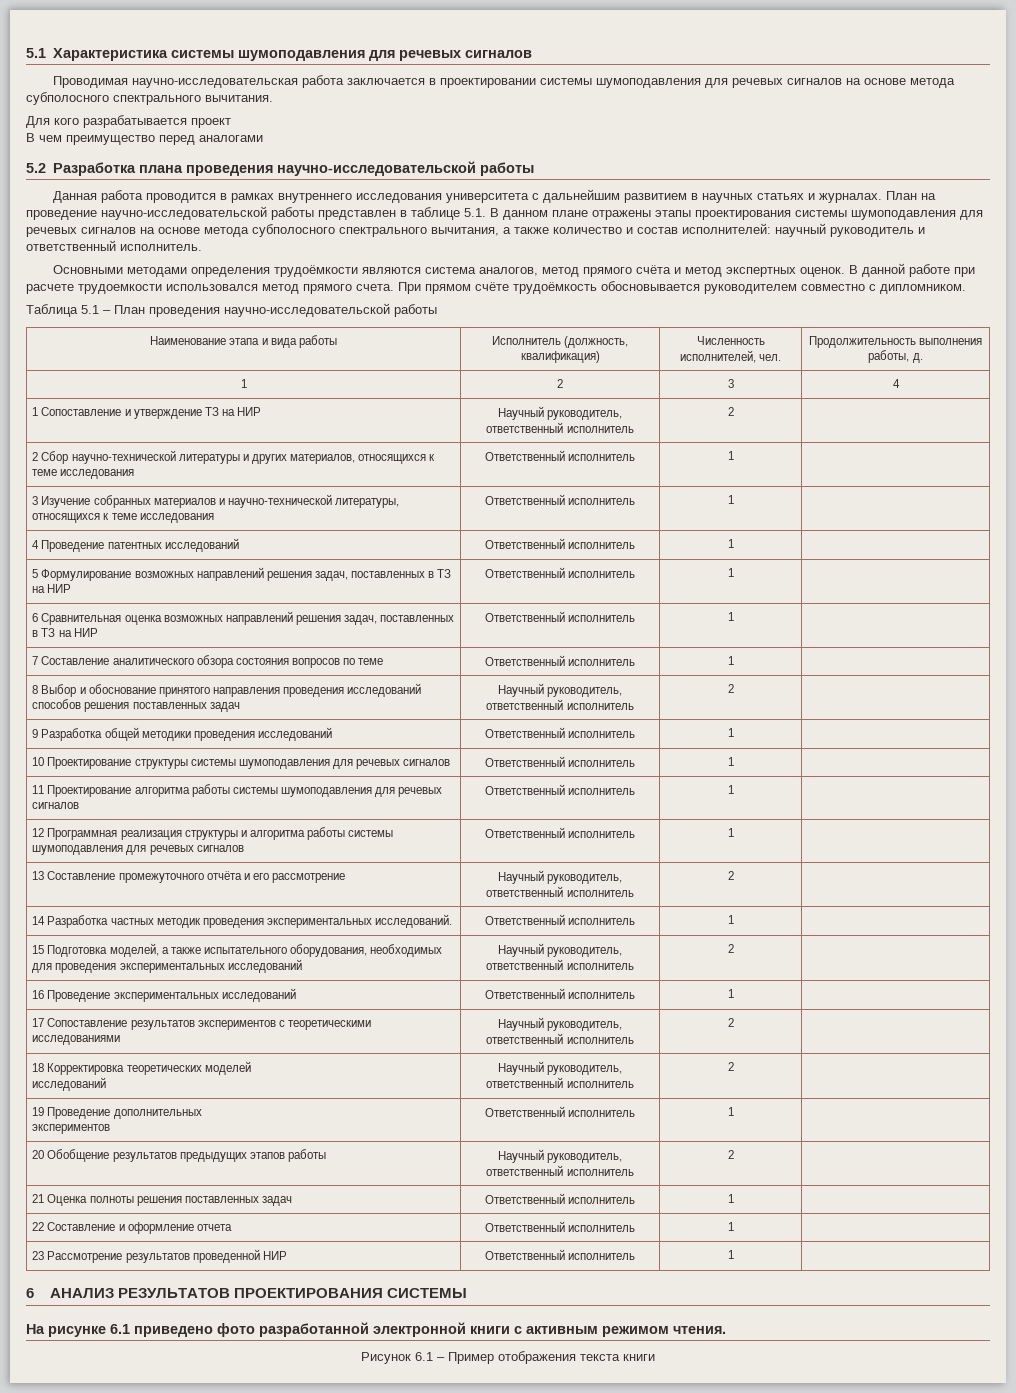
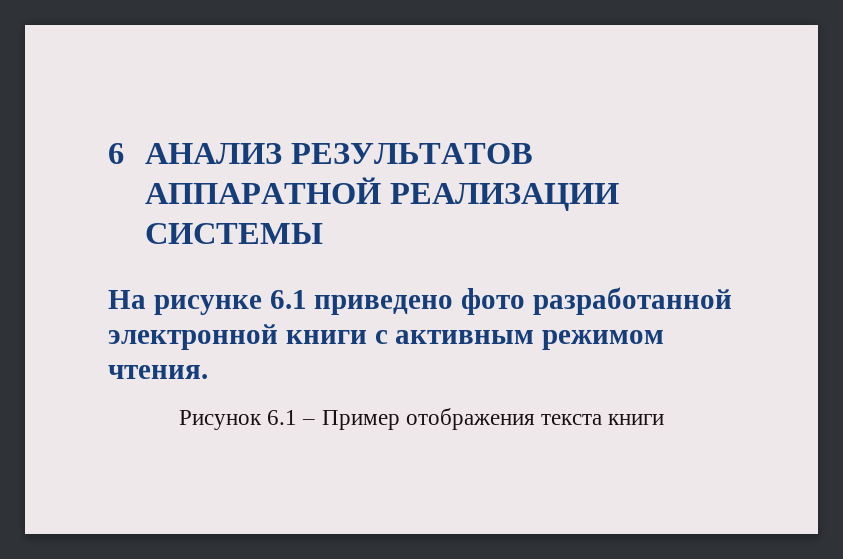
[26,48,532,61] [52,75,955,88] [26,92,273,105] [26,115,231,128] [26,133,263,145] [26,161,534,176] [52,189,936,203] [26,206,983,220] [26,223,925,237] [26,240,202,251] [52,263,975,277] [26,281,966,294] [26,303,437,317] [150,335,337,348] [491,336,629,348] [520,351,600,363] [696,336,765,345] [679,350,782,363] [808,336,983,348] [868,350,923,363] [240,379,247,388] [557,379,563,388] [727,379,734,388] [892,379,900,388] [32,407,261,419] [497,406,623,420] [486,422,634,433] [727,407,734,416] [32,450,436,464] [32,469,135,479] [484,450,636,461] [727,451,734,460] [32,494,399,508] [32,513,214,523] [484,494,636,505] [727,495,734,504] [32,538,239,552] [484,538,636,549] [727,539,734,548] [32,567,452,581] [32,584,72,593] [484,567,636,578] [727,568,734,577] [32,611,455,625] [32,628,98,637] [484,611,636,622] [727,612,734,621] [32,655,384,668] [484,655,636,666] [727,656,734,665] [32,683,422,697] [32,699,240,712] [497,683,623,697] [486,699,634,710] [727,684,734,693] [32,727,332,741] [484,727,636,738] [727,728,734,737] [32,757,451,769] [484,756,636,767] [727,757,734,766] [32,784,443,797] [32,802,80,809] [484,784,636,795] [727,785,734,794] [32,827,394,840] [32,845,244,855] [484,827,636,838] [727,828,734,837] [32,871,345,883] [497,870,623,884] [486,886,634,897] [727,871,734,880] [32,914,452,928] [484,914,636,925] [727,915,734,924] [32,943,443,957] [32,959,302,973] [497,943,623,957] [486,959,634,970] [727,944,734,953] [32,988,296,1002] [484,988,636,999] [727,989,734,998] [32,1018,371,1030] [32,1035,121,1045] [497,1017,623,1031] [486,1033,634,1044] [727,1018,734,1027] [32,1061,251,1075] [32,1077,107,1091] [497,1061,623,1075] [486,1077,634,1088] [727,1062,734,1071] [32,1107,202,1119] [32,1124,111,1134] [484,1106,636,1117] [727,1107,734,1116] [32,1149,326,1162] [497,1149,623,1163] [486,1165,634,1176] [727,1150,734,1159] [32,1194,292,1206] [484,1193,636,1204] [727,1194,734,1203] [32,1222,232,1234] [484,1221,636,1232] [727,1222,734,1231] [32,1249,287,1263] [484,1249,636,1260] [727,1250,734,1259] 5.1 Характеристика системы шумоподавления для речевых сигналов // Проводимая научно-исследовательская работа заключается в проектировании системы шумоподавления для речевых сигналов на основе метода субполосного спектрального вычитания. // Для кого разрабатывается проект // В чем преимущество перед аналогами // 5.2 Разработка плана проведения научно-исследовательской работы // Данная работа проводится в рамках внутреннего исследования университета с дальнейшим развитием в научных статьях и журналах. План на проведение научно-исследовательской работы представлен в таблице 5.1. В данном плане отражены этапы проектирования системы шумоподавления для речевых сигналов на основе метода субполосного спектрального вычитания, а также количество и состав исполнителей: научный руководитель и ответственный исполнитель. // Основными методами определения трудоёмкости являются система аналогов, метод прямого счёта и метод экспертных оценок. В данной работе при расчете трудоемкости использовался метод прямого счета. При прямом счёте трудоёмкость обосновывается руководителем совместно с дипломником. // Таблица 5.1 – План проведения научно-исследовательской работы // Наименование этапа и вида работы | Исполнитель (должность, квалификация) | Численность исполнителей, чел. | Продолжительность выполнения работы, д. // 1 | 2 | 3 | 4 // 1 Сопоставление и утверждение ТЗ на НИР | Научный руководитель, ответственный исполнитель | 2 | // 2 Сбор научно-технической литературы и других материалов, относящихся к теме исследования | Ответственный исполнитель | 1 | // 3 Изучение собранных материалов и научно-технической литературы, относящихся к теме исследования | Ответственный исполнитель | 1 | // 4 Проведение патентных исследований | Ответственный исполнитель | 1 | // 5 Формулирование возможных направлений решения задач, поставленных в ТЗ на НИР | Ответственный исполнитель | 1 | // 6 Сравнительная оценка возможных направлений решения задач, поставленных в ТЗ на НИР | Ответственный исполнитель | 1 | // 7 Составление аналитического обзора состояния вопросов по теме | Ответственный исполнитель | 1 | // 8 Выбор и обоснование принятого направления проведения исследований способов решения поставленных задач | Научный руководитель, ответственный исполнитель | 2 | // 9 Разработка общей методики проведения исследований | Ответственный исполнитель | 1 | // 10 Проектирование структуры системы шумоподавления для речевых сигналов | Ответственный исполнитель | 1 | // 11 Проектирование алгоритма работы системы шумоподавления для речевых сигналов | Ответственный исполнитель | 1 | // 12 Программная реализация структуры и алгоритма работы системы шумоподавления для речевых сигналов | Ответственный исполнитель | 1 | // 13 Составление промежуточного отчёта и его рассмотрение | Научный руководитель, ответственный исполнитель | 2 | // 14 Разработка частных методик проведения экспериментальных исследований. | Ответственный исполнитель | 1 | // 15 Подготовка моделей, а также испытательного оборудования, необходимых для проведения экспериментальных исследований | Научный руководитель, ответственный исполнитель | 2 | // 16 Проведение экспериментальных исследований | Ответственный исполнитель | 1 | // 17 Сопоставление результатов экспериментов с теоретическими исследованиями | Научный руководитель, ответственный исполнитель | 2 | // 18 Корректировка теоретических моделей // исследований | Научный руководитель, ответственный исполнитель | 2 | // 19 Проведение дополнительных // экспериментов | Ответственный исполнитель | 1 | // 20 Обобщение результатов предыдущих этапов работы | Научный руководитель, ответственный исполнитель | 2 | // 21 Оценка полноты решения поставленных задач | Ответственный исполнитель | 1 | // 22 Составление и оформление отчета | Ответственный исполнитель | 1 | // 23 Рассмотрение результатов проведенной НИР | Ответственный исполнитель | 1 | // -> (108, 153) none
[234,1288,384,1298] ПРОЕКТИРОВАНИЯ -> [144,177,619,211] АППАРАТНОЙ РЕАЛИЗАЦИИ

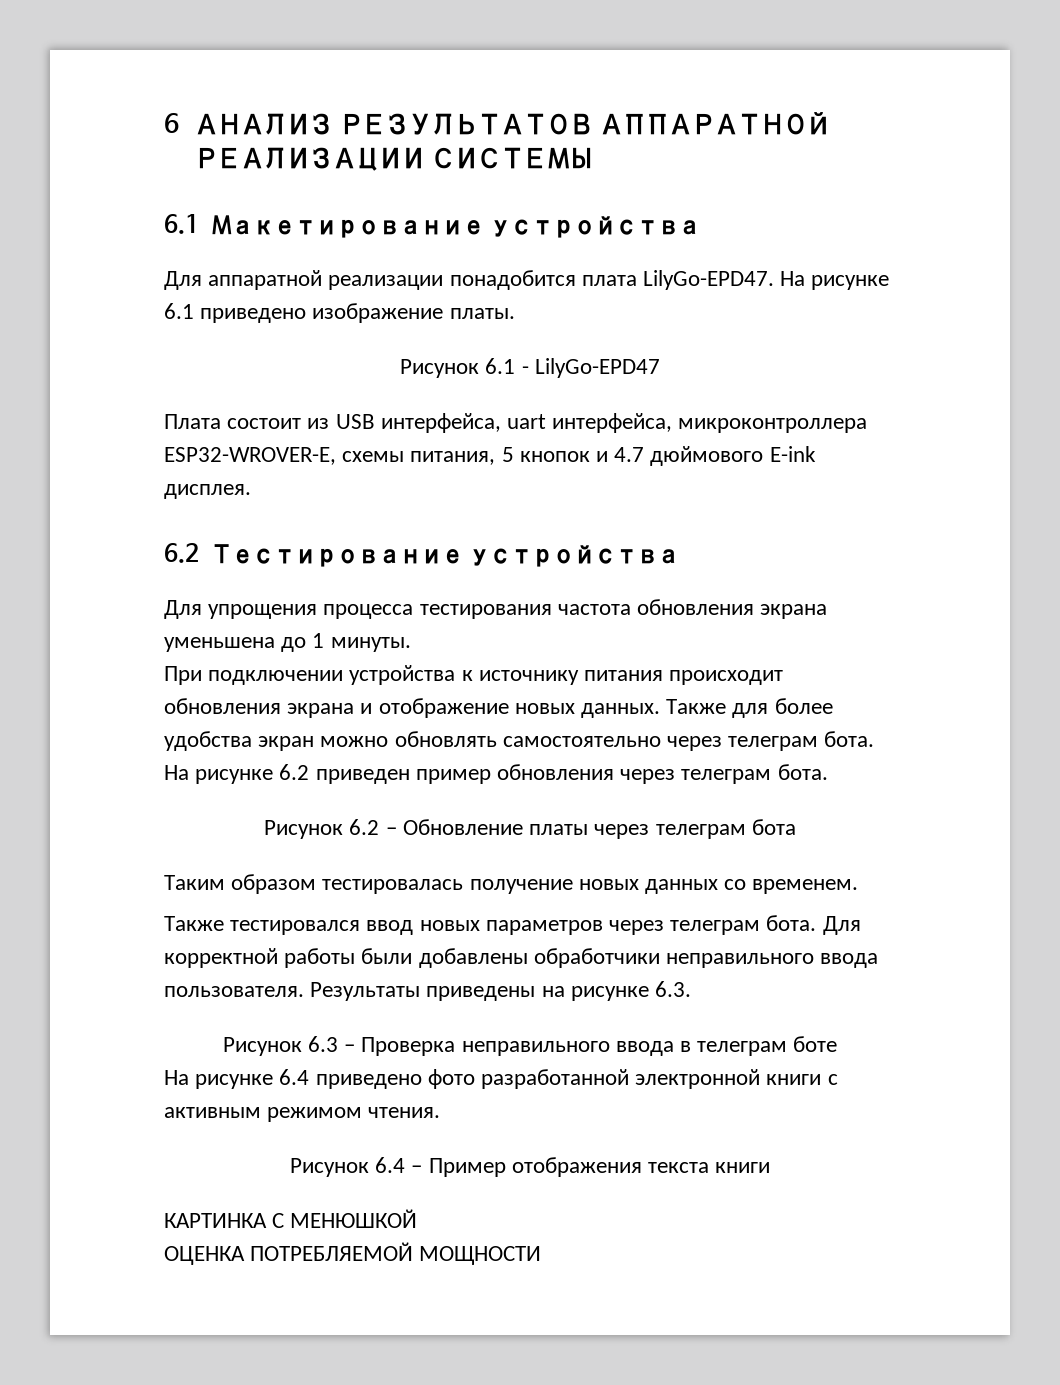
[108,290,307,315] На рисунке 6.1 -> [164,214,700,238] [164,270,890,290] [164,303,515,323] [400,358,660,378] [164,413,868,433] [164,446,816,466] [164,484,251,499] [164,543,679,567] [164,599,828,619] [164,633,411,652] [164,665,784,685] [164,698,833,718] [164,731,875,751] [164,764,828,784] [264,819,796,839] [164,874,859,894] [164,915,861,935] [164,948,879,968] [164,981,692,1001] [222,1036,838,1056] [164,1069,310,1089] 6.1 Макетирование устройства // Для аппаратной реализации понадобится плата LilyGo-EPD47. На рисунке 6.1 приведено изображение платы. // Рисунок 6.1 - LilyGo-EPD47 // Плата состоит из USB интерфейса, uart интерфейса, микроконтроллера ESP32-WROVER-E, схемы питания, 5 кнопок и 4.7 дюймового E-ink дисплея. // 6.2 Тестирование устройства // Для упрощения процесса тестирования частота обновления экрана уменьшена до 1 минуты. // При подключении устройства к источнику питания происходит обновления экрана и отображение новых данных. Также для более удобства экран можно обновлять самостоятельно через телеграм бота. На рисунке 6.2 приведен пример обновления через телеграм бота. // Рисунок 6.2 – Обновление платы через телеграм бота // Таким образом тестировалась получение новых данных со временем. // Также тестировался ввод новых параметров через телеграм бота. Для корректной работы были добавлены обработчики неправильного ввода пользователя. Результаты приведены на рисунке 6.3. // Рисунок 6.3 – Проверка неправильного ввода в телеграм боте // На рисунке 6.4
[267,410,298,425] 6.1 -> [375,1157,406,1173] 6.4
(665, 419) none -> [164,1209,418,1228] [164,1242,542,1265] // КАРТИНКА С МЕНЮШКОЙ // ОЦЕНКА ПОТРЕБЛЯЕМОЙ МОЩНОСТИ

